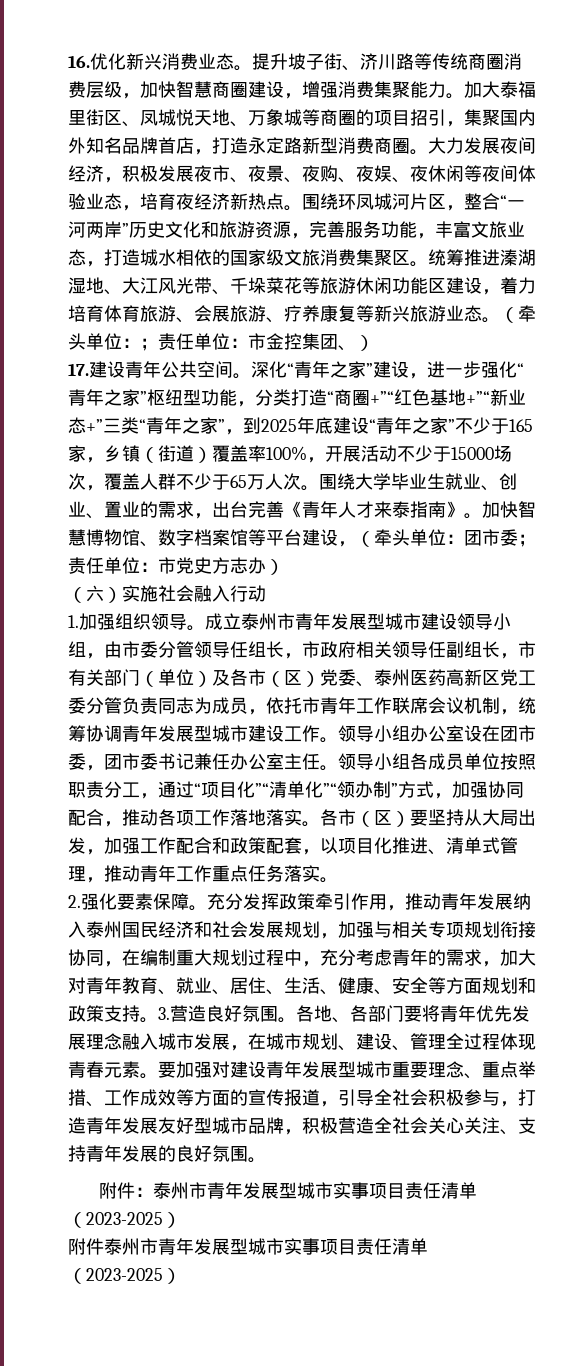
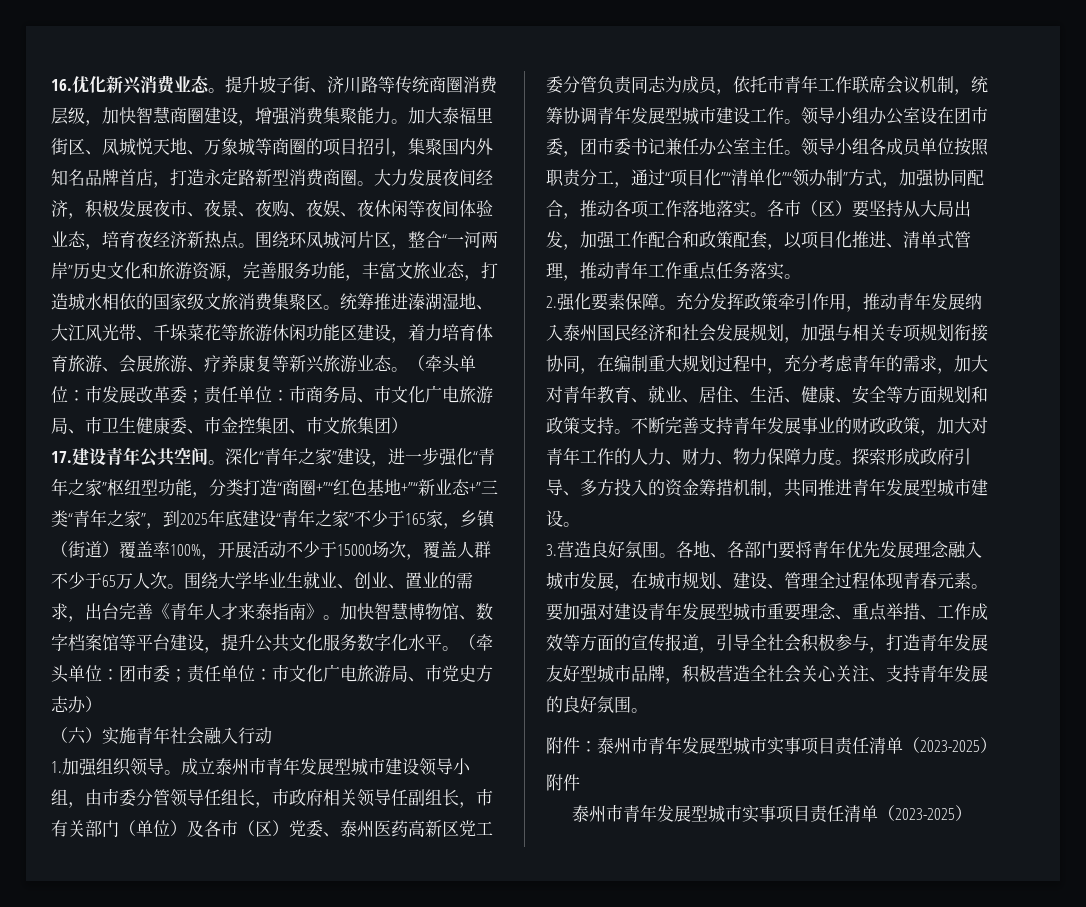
[140,333,356,351] ；责任单位：市金控集团、 -> [85,385,493,404] [51,417,391,435] 市发展改革委；责任单位：市商务局、市文化广电旅游局、市卫生健康委、市金控集团、市文旅集团
(356, 544) none -> [221,634,459,652] 提升公共文化服务数字化水平。
(176, 565) none -> [289,664,442,683] 文化广电旅游局、市
(158, 593) none -> [136,726,170,744] 青年
(158, 1020) none -> [631,416,988,436] [546,447,971,465] [546,478,988,498] [546,510,580,527] 不断完善支持青年发展事业的财政政策，加大对青年工作的人力、财力、物力保障力度。探索形成政府引导、多方投入的资金筹措机制，共同推进青年发展型城市建设。 //
(104, 1246) none -> (580, 782) //

